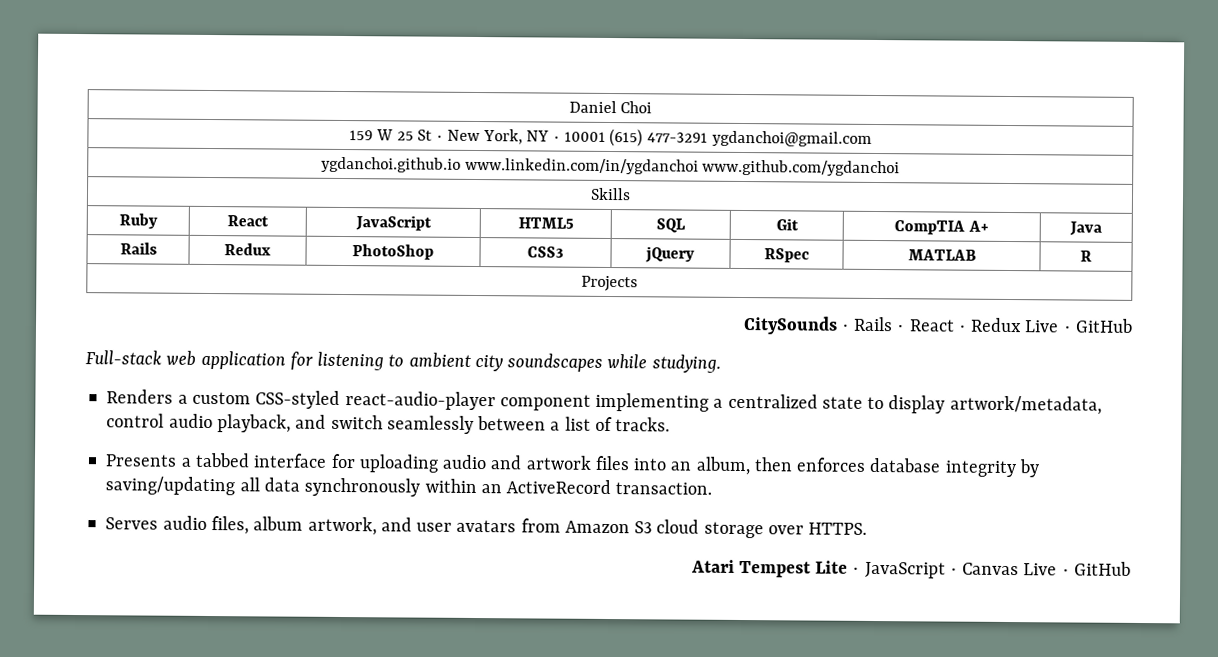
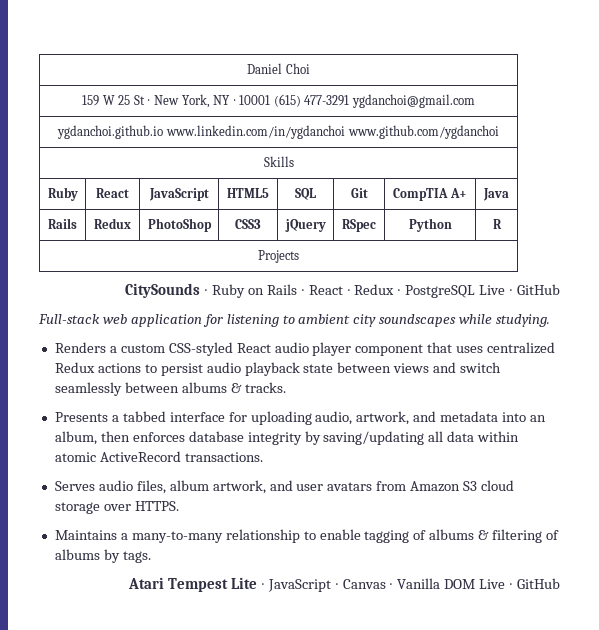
[907,249,976,261] MATLAB -> [408,218,452,232] Python
(850, 327) none -> [211,284,264,298] Ruby on
(1023, 325) none -> [397,285,476,298] ∙ PostgreSQL
[344,391,1102,415] [106,413,291,433] react-audio-player component implementing a centralized state to display artwork/metadata, control audio playback, -> [236,342,556,356] [54,362,430,376] React audio player component that uses centralized Redux actions to persist audio playback state between views
[550,416,613,432] a list of -> [181,382,242,393] albums &
[442,454,630,471] audio and artwork files -> [315,411,499,425] audio, artwork, and metadata
[304,477,713,497] synchronously within an ActiveRecord transaction. -> [477,431,520,442] [54,451,263,462] within atomic ActiveRecord transactions.
(868, 528) none -> [54,529,560,543] [54,549,151,563] // Maintains a many-to-many relationship to enable tagging of albums & filtering of albums by tags.
(1020, 569) none -> [389,578,476,589] ∙ Vanilla DOM

